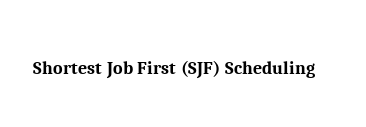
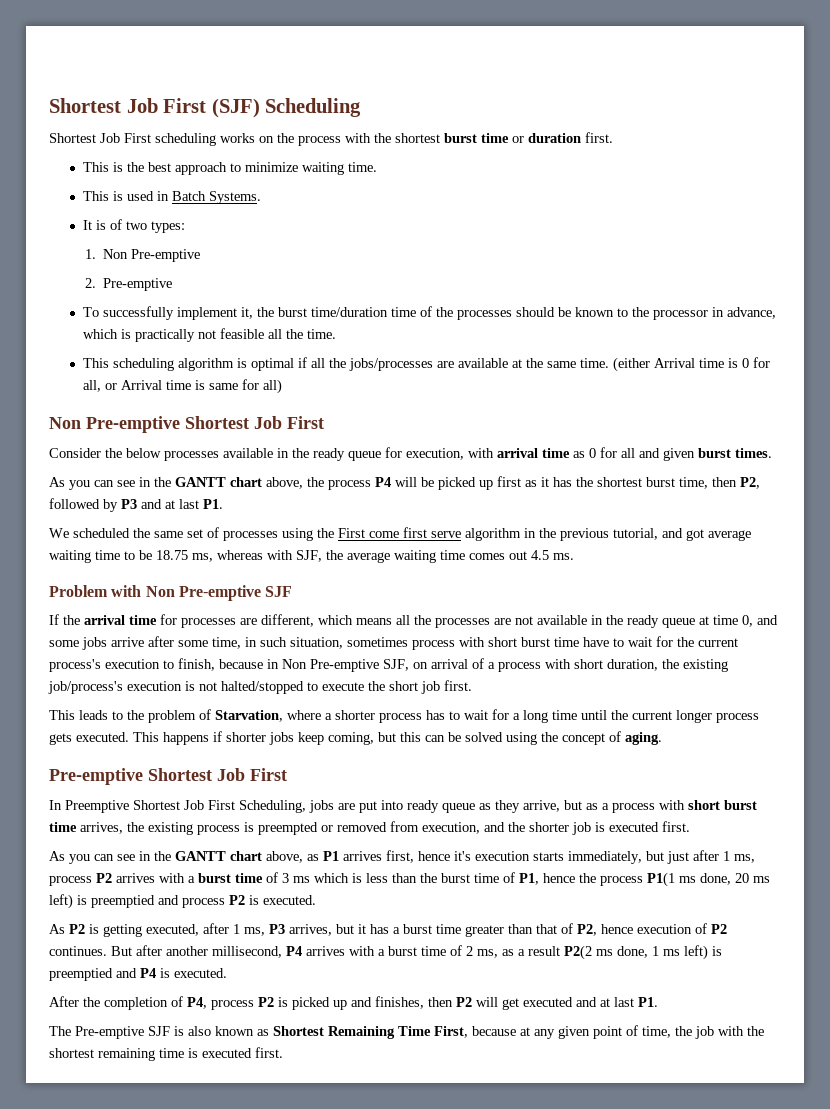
(315, 69) none -> [49,132,613,146] [82,162,377,175] [82,191,261,204] [82,219,185,233] [84,249,200,262] [84,278,172,291] [82,306,776,320] [82,328,336,342] [82,357,770,372] [82,379,282,394] [49,416,324,433] [49,447,772,461] [49,476,760,490] [49,498,223,512] [49,527,751,541] [49,550,574,563] [49,585,293,601] [49,614,778,628] [49,636,738,650] [49,658,728,672] [48,680,472,694] [49,709,759,723] [49,731,662,745] [49,768,287,785] [49,800,757,813] [49,821,690,835] [49,850,755,864] [49,872,770,887] [49,894,316,909] [49,923,727,937] [49,945,722,960] [49,968,227,981] [49,996,658,1010] [49,1025,764,1039] [49,1047,283,1061] // Shortest Job First scheduling works on the process with the shortest burst time or duration first. // This is the best approach to minimize waiting time. // This is used in Batch Systems. // It is of two types: // 1. Non Pre-emptive // 2. Pre-emptive // To successfully implement it, the burst time/duration time of the processes should be known to the processor in advance, which is practically not feasible all the time. // This scheduling algorithm is optimal if all the jobs/processes are available at the same time. (either Arrival time is 0 for all, or Arrival time is same for all) // Non Pre-emptive Shortest Job First // Consider the below processes available in the ready queue for execution, with arrival time as 0 for all and given burst times. // As you can see in the GANTT chart above, the process P4 will be picked up first as it has the shortest burst time, then P2, followed by P3 and at last P1. // We scheduled the same set of processes using the First come first serve algorithm in the previous tutorial, and got average waiting time to be 18.75 ms, whereas with SJF, the average waiting time comes out 4.5 ms. // Problem with Non Pre-emptive SJF // If the arrival time for processes are different, which means all the processes are not available in the ready queue at time 0, and some jobs arrive after some time, in such situation, sometimes process with short burst time have to wait for the current process's execution to finish, because in Non Pre-emptive SJF, on arrival of a process with short duration, the existing job/process's execution is not halted/stopped to execute the short job first. // This leads to the problem of Starvation, where a shorter process has to wait for a long time until the current longer process gets executed. This happens if shorter jobs keep coming, but this can be solved using the concept of aging. // Pre-emptive Shortest Job First // In Preemptive Shortest Job First Scheduling, jobs are put into ready queue as they arrive, but as a process with short burst time arrives, the existing process is preempted or removed from execution, and the shorter job is executed first. // As you can see in the GANTT chart above, as P1 arrives first, hence it's execution starts immediately, but just after 1 ms, process P2 arrives with a burst time of 3 ms which is less than the burst time of P1, hence the process P1(1 ms done, 20 ms left) is preemptied and process P2 is executed. // As P2 is getting executed, after 1 ms, P3 arrives, but it has a burst time greater than that of P2, hence execution of P2 continues. But after another millisecond, P4 arrives with a burst time of 2 ms, as a result P2(2 ms done, 1 ms left) is preemptied and P4 is executed. // After the completion of P4, process P2 is picked up and finishes, then P2 will get executed and at last P1. // The Pre-emptive SJF is also known as Shortest Remaining Time First, because at any given point of time, the job with the shortest remaining time is executed first.

